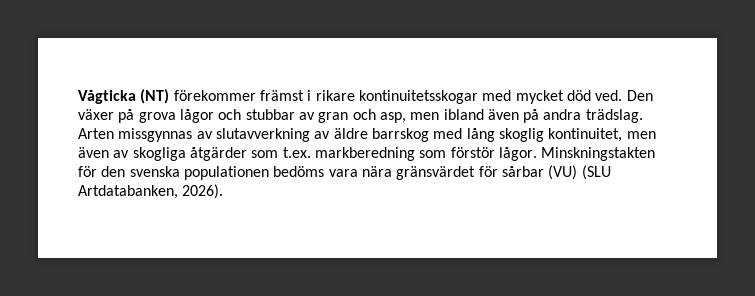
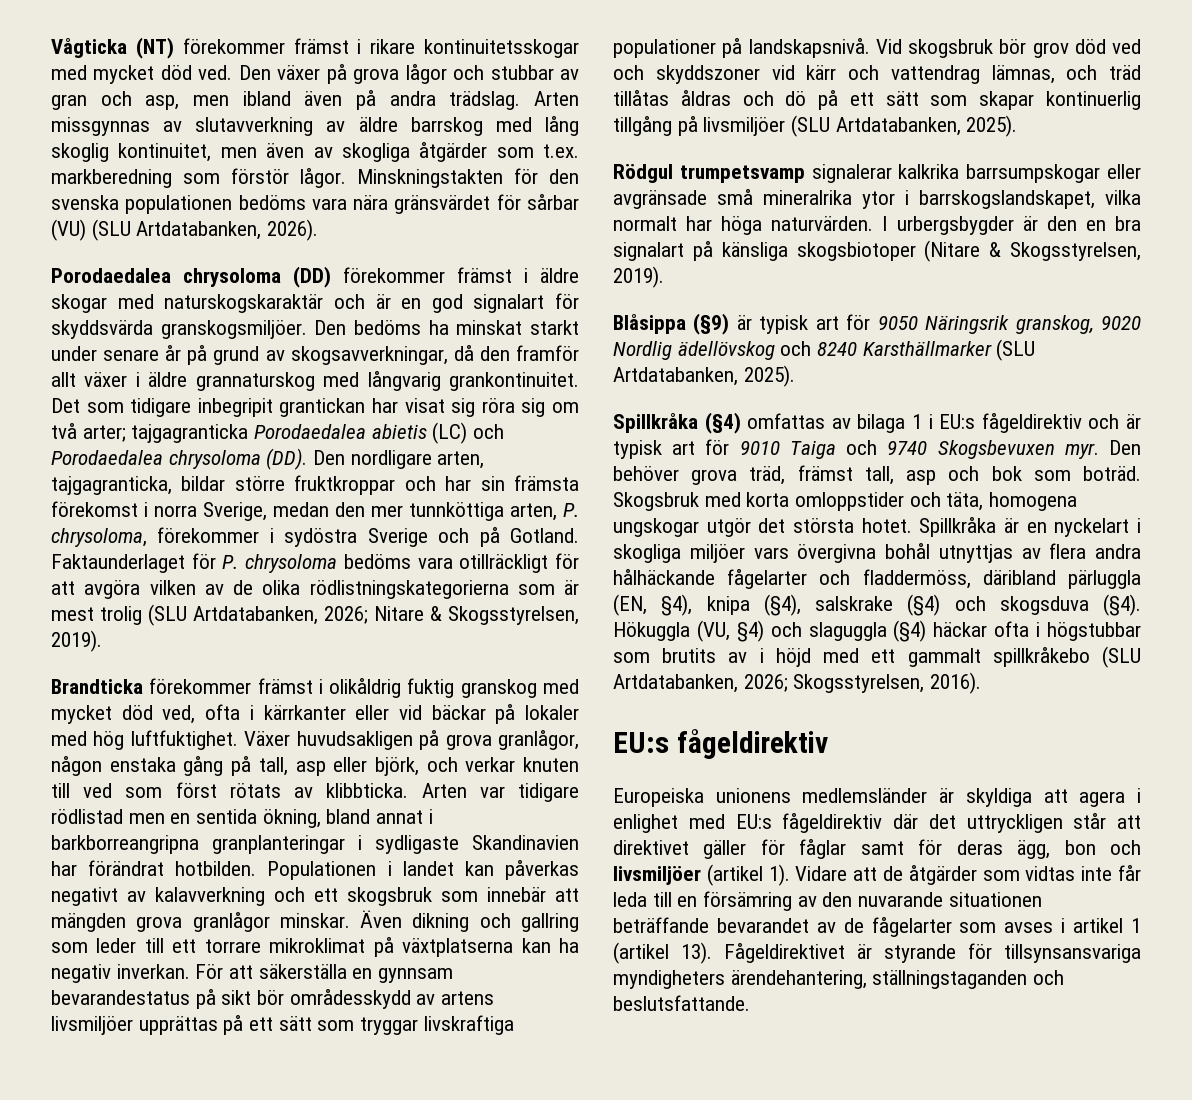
(224, 191) none -> [51,266,579,288] [51,293,579,313] [51,320,580,339] [51,345,579,365] [51,371,579,391] [51,398,580,417] [51,422,505,444] [51,448,485,470] [51,475,579,495] [51,501,579,521] [51,527,579,547] [51,553,579,573] [51,580,579,599] [51,604,579,626] [51,630,102,652] [51,678,579,698] [51,704,579,724] [51,730,579,750] [51,756,579,776] [51,782,579,802] [51,809,433,828] [51,835,579,854] [51,860,580,880] [51,887,579,906] [51,910,579,932] [51,937,579,957] [51,964,454,983] [51,989,495,1009] [51,1015,514,1035] [613,38,1141,58] [613,65,1141,84] [613,90,1141,110] [613,115,1018,137] [613,164,1141,183] [613,189,1141,209] [613,216,1141,235] [613,240,1141,262] [613,266,664,288] [613,313,1141,335] [613,339,1036,361] [613,365,795,387] [613,412,1141,434] [613,439,1141,459] [613,465,1141,485] [613,492,1078,511] [613,517,1141,537] [613,543,1141,563] [613,569,1141,589] [613,594,1141,616] [613,620,1141,642] [613,646,1141,668] [613,672,982,694] [613,729,828,759] [613,788,1141,807] [613,813,1141,833] [613,839,1141,859] [613,864,1141,886] [613,891,1042,911] [613,917,1141,937] [613,942,1141,964] [613,970,1065,989] [613,995,750,1011] // Porodaedalea chrysoloma (DD) förekommer främst i äldre skogar med naturskogskaraktär och är en god signalart för skyddsvärda granskogsmiljöer. Den bedöms ha minskat starkt under senare år på grund av skogsavverkningar, då den framför allt växer i äldre grannaturskog med långvarig grankontinuitet. Det som tidigare inbegripit grantickan har visat sig röra sig om två arter; tajgagranticka Porodaedalea abietis (LC) och Porodaedalea chrysoloma (DD). Den nordligare arten, tajgagranticka, bildar större fruktkroppar och har sin främsta förekomst i norra Sverige, medan den mer tunnköttiga arten, P. chrysoloma, förekommer i sydöstra Sverige och på Gotland. Faktaunderlaget för P. chrysoloma bedöms vara otillräckligt för att avgöra vilken av de olika rödlistningskategorierna som är mest trolig (SLU Artdatabanken, 2026; Nitare & Skogsstyrelsen, 2019). // Brandticka förekommer främst i olikåldrig fuktig granskog med mycket död ved, ofta i kärrkanter eller vid bäckar på lokaler med hög luftfuktighet. Växer huvudsakligen på grova granlågor, någon enstaka gång på tall, asp eller björk, och verkar knuten till ved som först rötats av klibbticka. Arten var tidigare rödlistad men en sentida ökning, bland annat i barkborreangripna granplanteringar i sydligaste Skandinavien har förändrat hotbilden. Populationen i landet kan påverkas negativt av kalavverkning och ett skogsbruk som innebär att mängden grova granlågor minskar. Även dikning och gallring som leder till ett torrare mikroklimat på växtplatserna kan ha negativ inverkan. För att säkerställa en gynnsam bevarandestatus på sikt bör områdesskydd av artens livsmiljöer upprättas på ett sätt som tryggar livskraftiga populationer på landskapsnivå. Vid skogsbruk bör grov död ved och skyddszoner vid kärr och vattendrag lämnas, och träd tillåtas åldras och dö på ett sätt som skapar kontinuerlig tillgång på livsmiljöer (SLU Artdatabanken, 2025). // Rödgul trumpetsvamp signalerar kalkrika barrsumpskogar eller avgränsade små mineralrika ytor i barrskogslandskapet, vilka normalt har höga naturvärden. I urbergsbygder är den en bra signalart på känsliga skogsbiotoper (Nitare & Skogsstyrelsen, 2019). // Blåsippa (§9) är typisk art för 9050 Näringsrik granskog, 9020 Nordlig ädellövskog och 8240 Karsthällmarker (SLU Artdatabanken, 2025). // Spillkråka (§4) omfattas av bilaga 1 i EU:s fågeldirektiv och är typisk art för 9010 Taiga och 9740 Skogsbevuxen myr. Den behöver grova träd, främst tall, asp och bok som boträd. Skogsbruk med korta omloppstider och täta, homogena ungskogar utgör det största hotet. Spillkråka är en nyckelart i skogliga miljöer vars övergivna bohål utnyttjas av flera andra hålhäckande fågelarter och fladdermöss, däribland pärluggla (EN, §4), knipa (§4), salskrake (§4) och skogsduva (§4). Hökuggla (VU, §4) och slaguggla (§4) häckar ofta i högstubbar som brutits av i höjd med ett gammalt spillkråkebo (SLU Artdatabanken, 2026; Skogsstyrelsen, 2016). // EU:s fågeldirektiv // Europeiska unionens medlemsländer är skyldiga att agera i enlighet med EU:s fågeldirektiv där det uttryckligen står att direktivet gäller för fåglar samt för deras ägg, bon och livsmiljöer (artikel 1). Vidare att de åtgärder som vidtas inte får leda till en försämring av den nuvarande situationen beträffande bevarandet av de fågelarter som avses i artikel 1 (artikel 13). Fågeldirektivet är styrande för tillsynsansvariga myndigheters ärendehantering, ställningstaganden och beslutsfattande.

